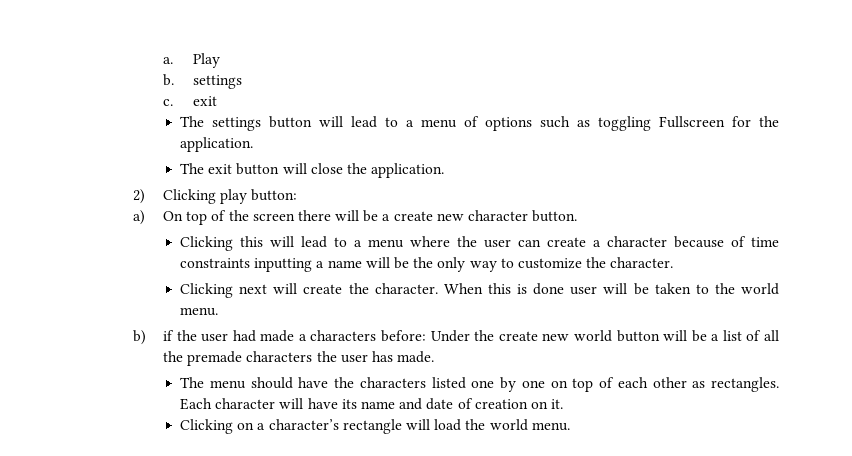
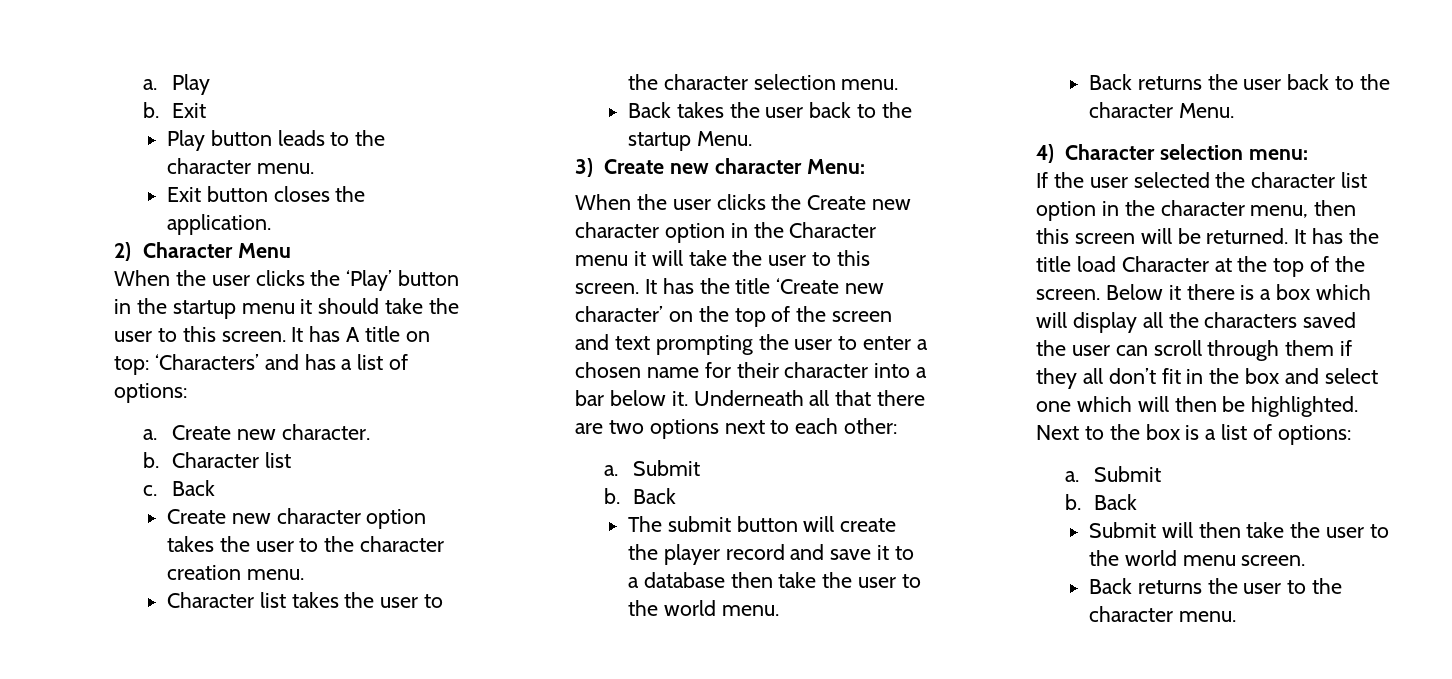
[192,75,242,89] [162,96,217,106] [180,116,780,131] [180,137,254,152] [180,163,445,178] [132,189,298,204] [132,210,578,225] [180,236,779,251] [180,257,674,272] [180,283,779,298] [180,307,219,316] [132,330,780,345] [162,351,435,366] [180,377,779,392] [180,398,564,410] [180,419,528,434] settings // c. exit // The settings button will lead to a menu of options such as toggling Fullscreen for the application. // The exit button will close the application. // 2) Clicking play button: // a) On top of the screen there will be a create new character button. // Clicking this will lead to a menu where the user can create a character because of time constraints inputting a name will be the only way to customize the character. // Clicking next will create the character. When this is done user will be taken to the world menu. // b) if the user had made a characters before: Under the create new world button will be a list of all the premade characters the user has made. // The menu should have the characters listed one by one on top of each other as rectangles. Each character will have its name and date of creation on it. // Clicking on a character’s rectangle will load the world -> [172,103,207,118] [166,130,386,151] [166,158,314,174] [166,186,366,202] [166,214,271,235] [114,242,292,261] [114,270,460,291] [114,298,459,319] [114,326,430,342] [114,354,409,375] [114,383,188,403] [143,424,371,440] [143,452,292,468] [143,480,216,496] [166,508,427,529] [166,536,444,552] [166,565,304,580] [166,592,443,608] [627,74,899,90] [627,102,912,118] [627,131,752,151] [575,158,865,177] [575,194,912,210] [575,222,877,243] [575,250,870,266] [575,278,885,294] [575,306,893,327] [575,334,928,355] [575,362,928,378] [575,390,926,406] [575,418,898,439] [604,460,701,476] [604,488,677,504] [627,516,897,532] [627,544,914,565] [627,572,921,588] [627,600,779,616] [1088,74,1390,90] [1088,102,1234,118] [1036,144,1308,163] [1036,172,1368,188] [1036,200,1357,221] [1036,228,1379,244] [1036,256,1365,277] [1036,284,1371,300] [1036,312,1357,333] [1036,340,1353,361] [1036,368,1378,389] [1036,396,1359,417] [1036,424,1351,445] [1065,466,1162,482] [1065,494,1138,510] [1088,522,1389,538] [1088,550,1306,566] [1088,578,1342,594] [1088,606,1173,622] Exit // Play button leads to the character menu. // Exit button closes the application. // 2) Character Menu // When the user clicks the ‘Play’ button in the startup menu it should take the user to this screen. It has A title on top: ‘Characters’ and has a list of options: // a. Create new character. // b. Character list // c. Back // Create new character option takes the user to the character creation menu. // Character list takes the user to the character selection menu. // Back takes the user back to the startup Menu. // 3) Create new character Menu: // When the user clicks the Create new character option in the Character menu it will take the user to this screen. It has the title ‘Create new character’ on the top of the screen and text prompting the user to enter a chosen name for their character into a bar below it. Underneath all that there are two options next to each other: // a. Submit // b. Back // The submit button will create the player record and save it to a database then take the user to the world menu. // Back returns the user back to the character Menu. // 4) Character selection menu: // If the user selected the character list option in the character menu, then this screen will be returned. It has the title load Character at the top of the screen. Below it there is a box which will display all the characters saved the user can scroll through them if they all don’t fit in the box and select one which will then be highlighted. Next to the box is a list of options: // a. Submit // b. Back // Submit will then take the user to the world menu screen. // Back returns the user to the character

